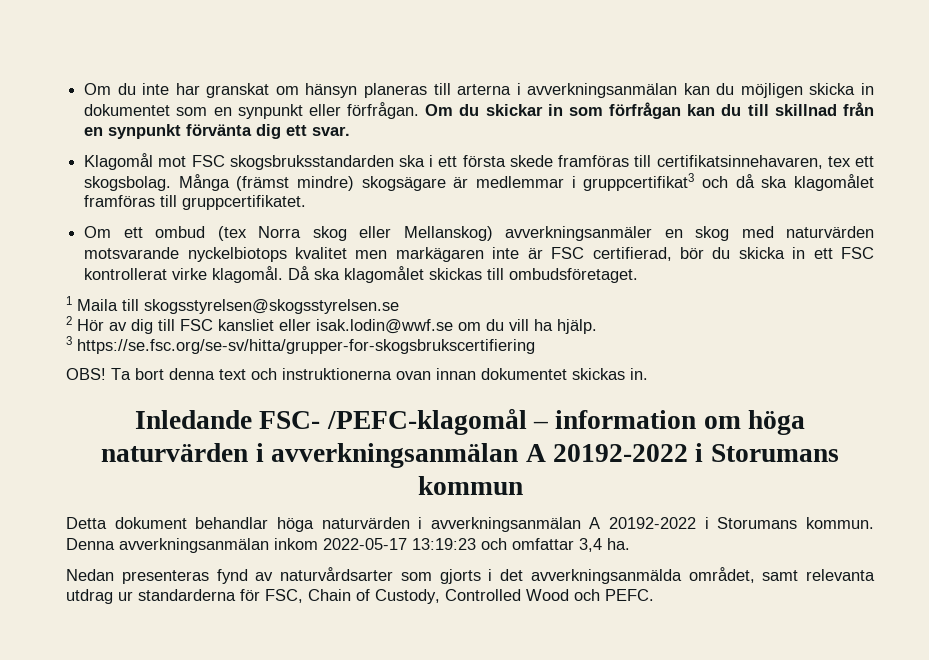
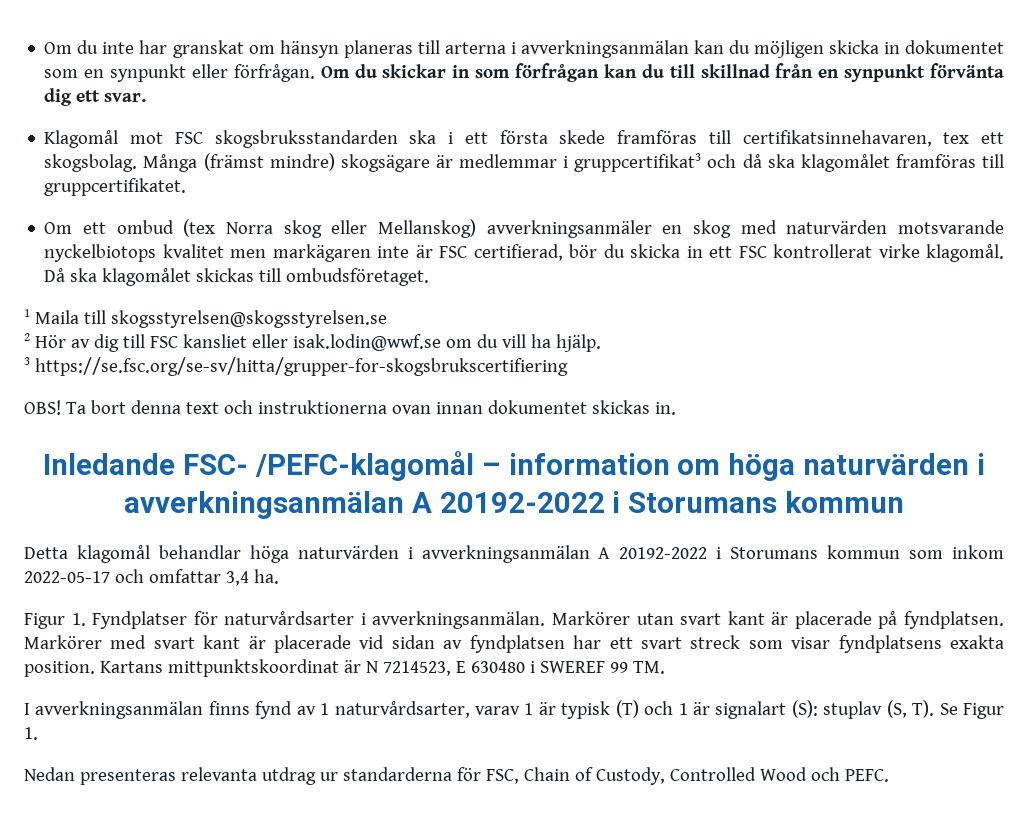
[114,517,187,529] dokument -> [76,545,150,563] klagomål
[805,517,874,529] [66,538,269,553] kommun. Denna avverkningsanmälan -> [827,545,944,559] kommun som
[412,538,476,550] 13:19:23 -> (110, 577) none
[66,567,799,584] Nedan presenteras fynd av naturvårdsarter som gjorts i det avverkningsanmälda området, samt -> [24,611,1004,629] [24,635,1004,653] [24,659,665,677] [24,700,1005,719] [24,727,38,740] [24,767,176,785] Figur 1. Fyndplatser för naturvårdsarter i avverkningsanmälan. Markörer utan svart kant är placerade på fyndplatsen. Markörer med svart kant är placerade vid sidan av fyndplatsen har ett svart streck som visar fyndplatsens exakta position. Kartans mittpunktskoordinat är N 7214523, E 630480 i SWEREF 99 TM. // I avverkningsanmälan finns fynd av 1 naturvårdsarter, varav 1 är typisk (T) och 1 är signalart (S): stuplav (S, T). Se Figur 1. // Nedan presenteras

